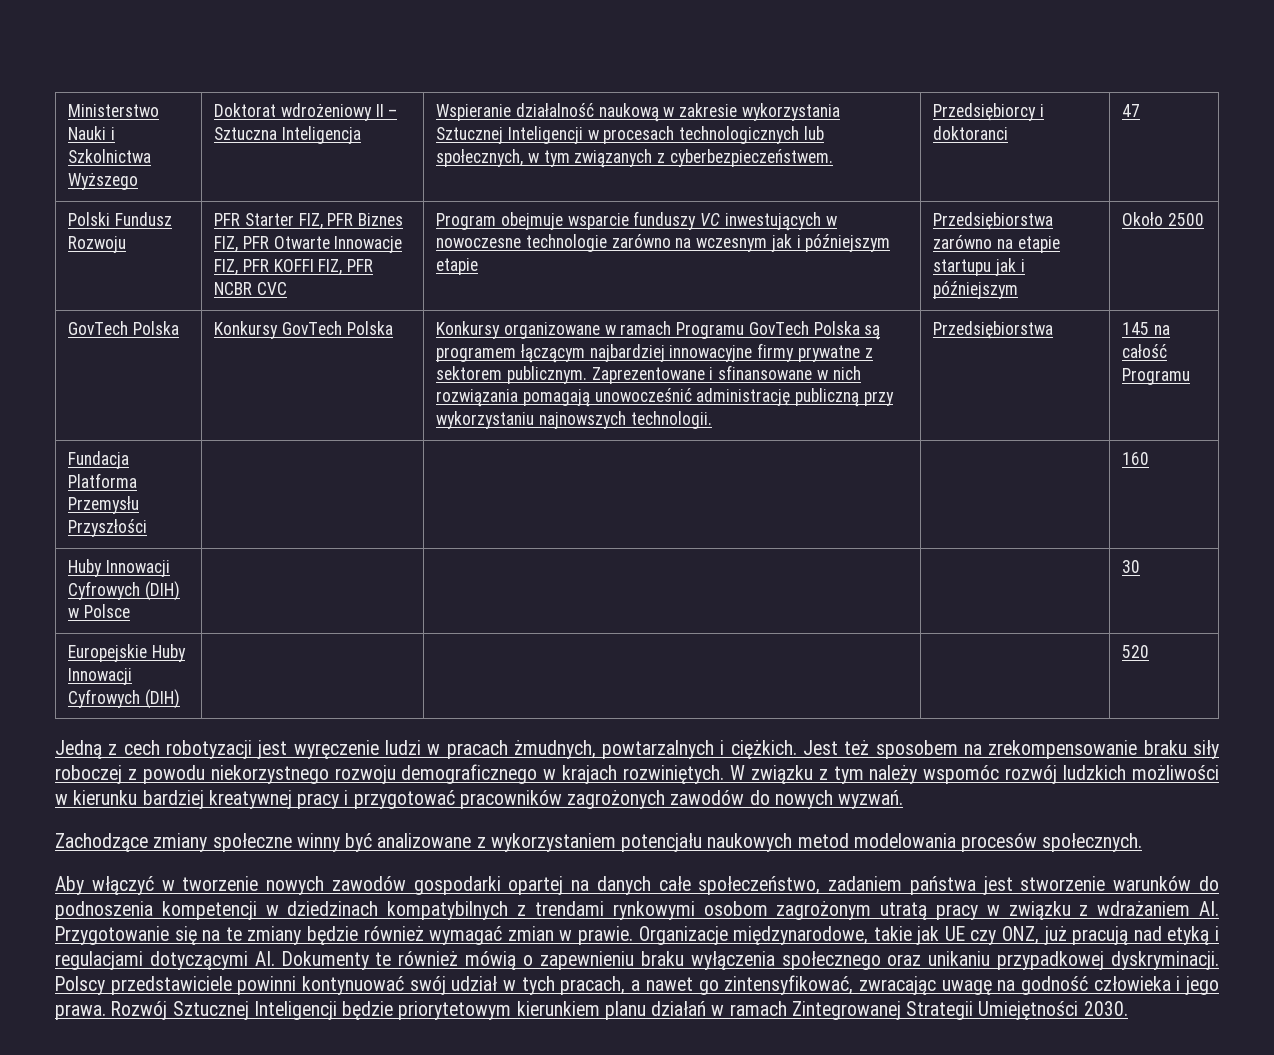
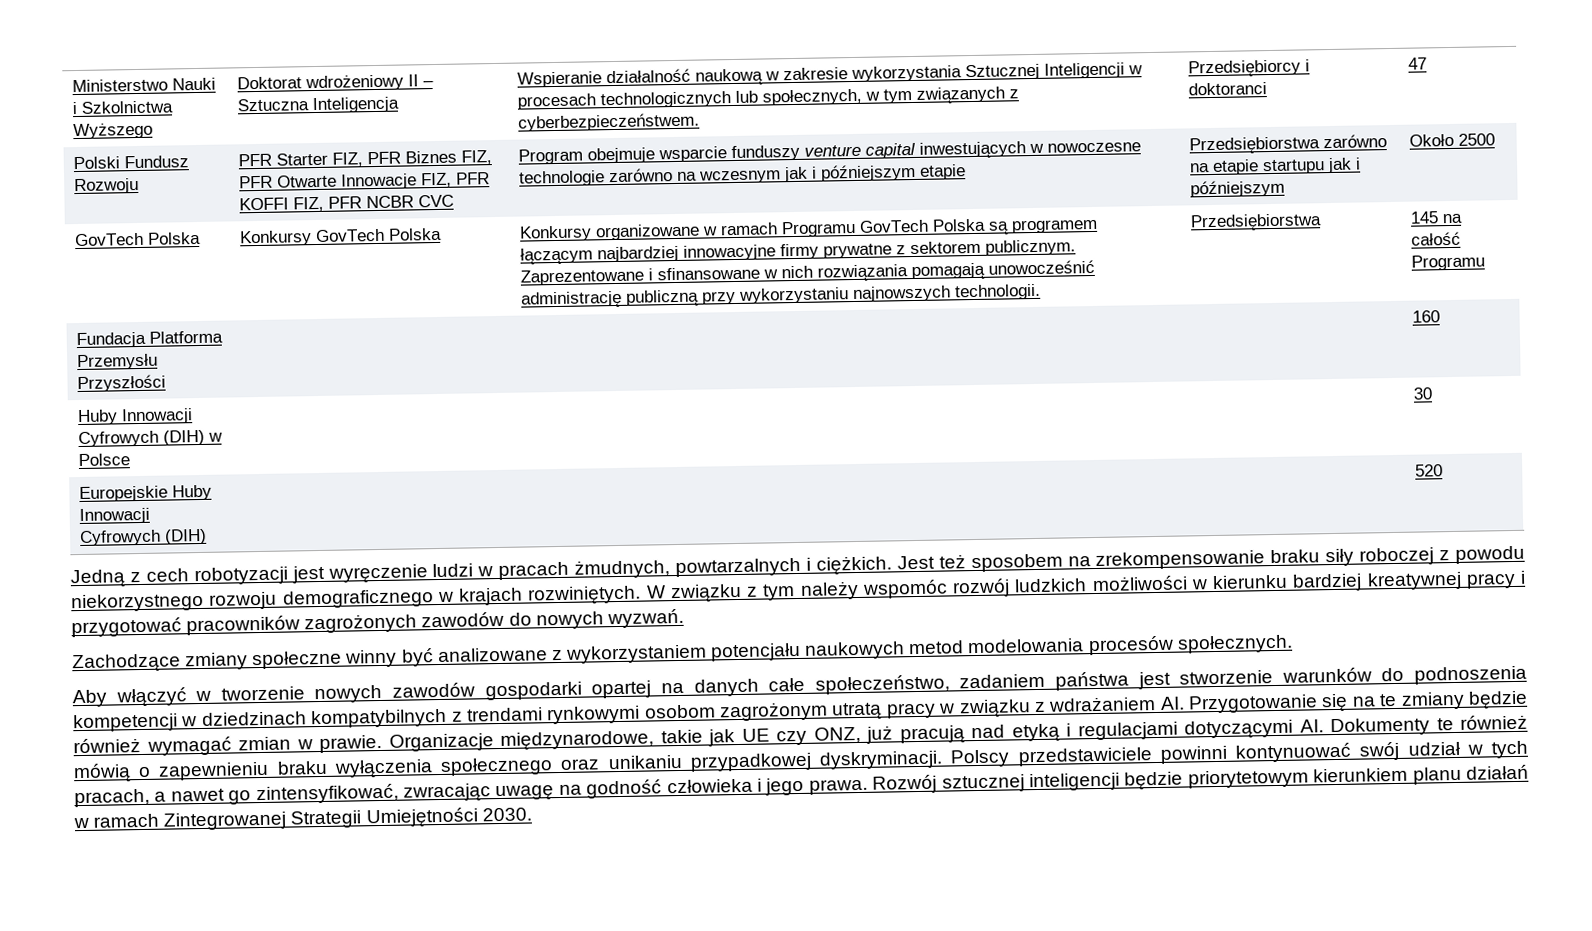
[700,213,721,226] VC -> [804,142,917,159] venture capital
[172,1001,337,1020] Sztucznej Inteligencji -> [941,772,1120,793] sztucznej inteligencji

